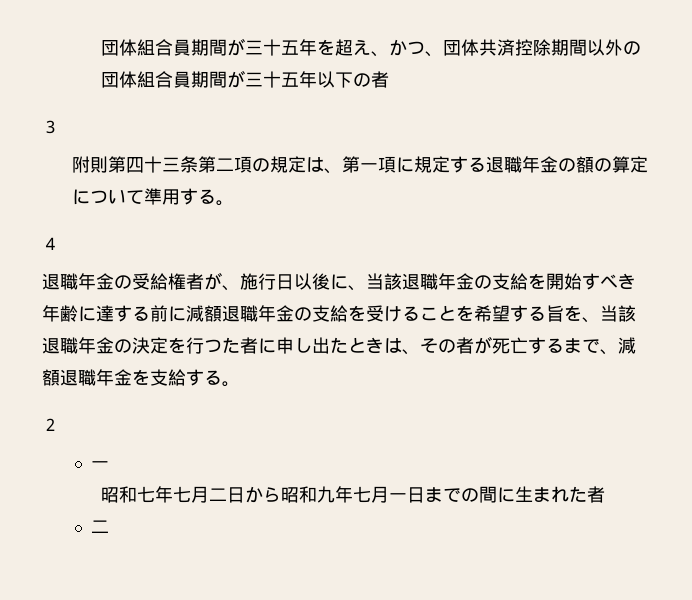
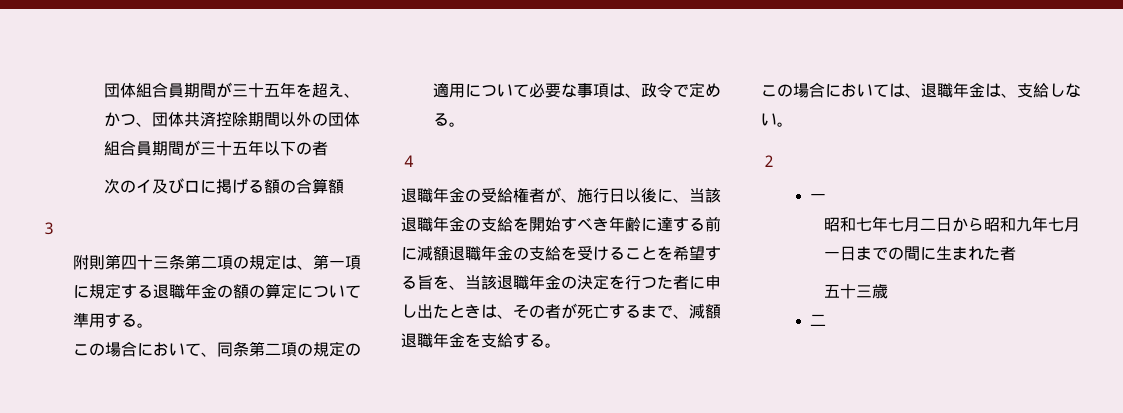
(390, 79) none -> [104,178,345,194] // 次のイ及びロに掲げる額の合算額
(234, 203) none -> [72,341,361,357] [432,82,721,98] [432,113,465,127] // この場合において、同条第二項の規定の適用について必要な事項は、政令で定める。
(240, 384) none -> [761,82,1081,98] [761,113,793,127] // この場合においては、退職年金は、支給しない。
(606, 494) none -> [824,284,889,299] // 五十三歳

